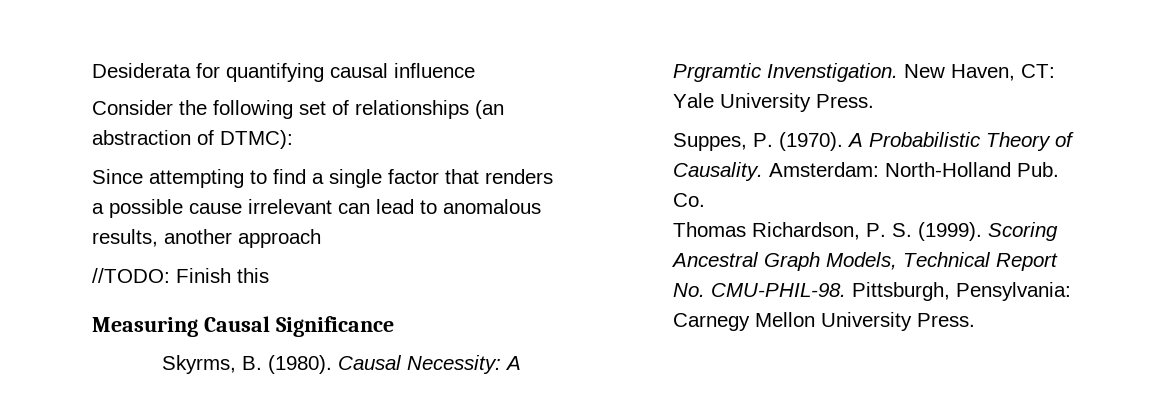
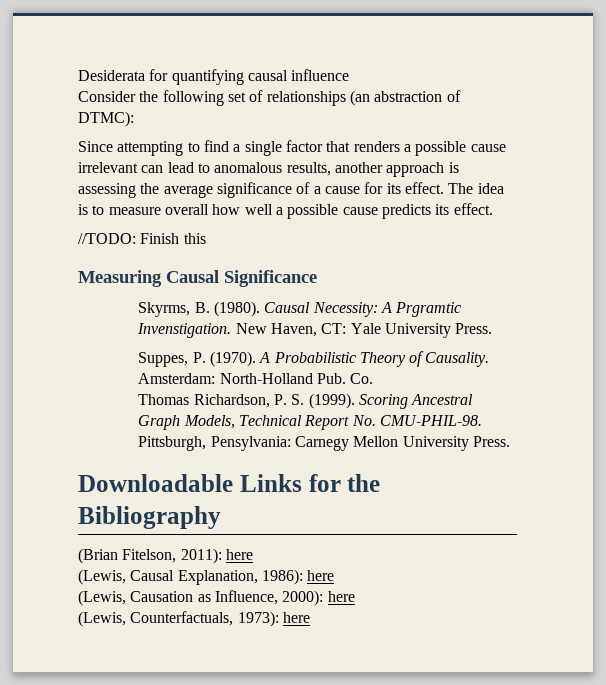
(321, 238) none -> [448,162,459,173] [78,182,504,198] [78,203,493,219] is assessing the average significance of a cause for its effect. The idea is to measure overall how well a possible cause predicts its effect.
(975, 320) none -> [78,474,381,492] [78,506,221,529] [78,548,253,564] [78,569,335,585] [78,590,355,606] [78,611,310,627] // Downloadable Links for the Bibliography // (Brian Fitelson, 2011): here // (Lewis, Causal Explanation, 1986): here // (Lewis, Causation as Influence, 2000): here // (Lewis, Counterfactuals, 1973): here

